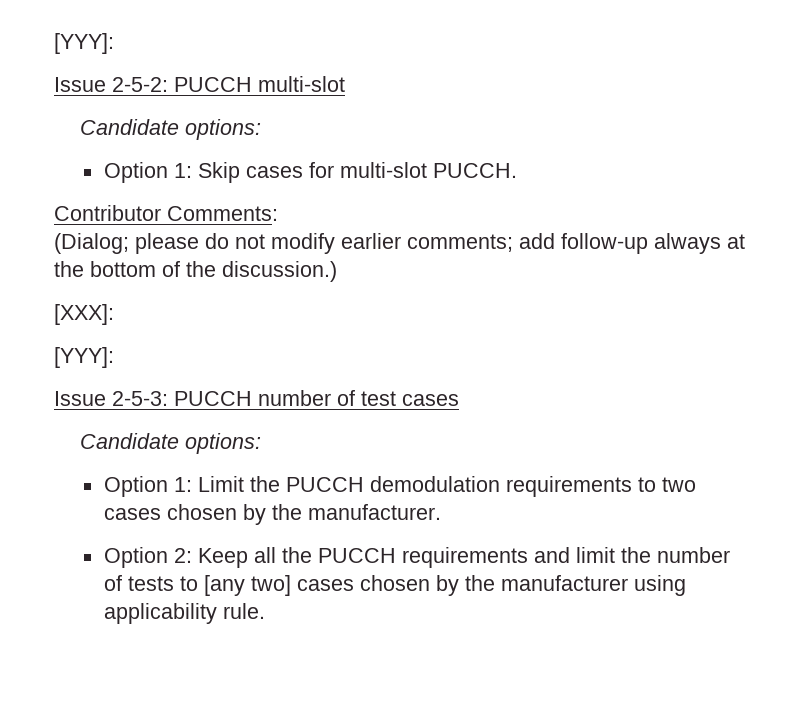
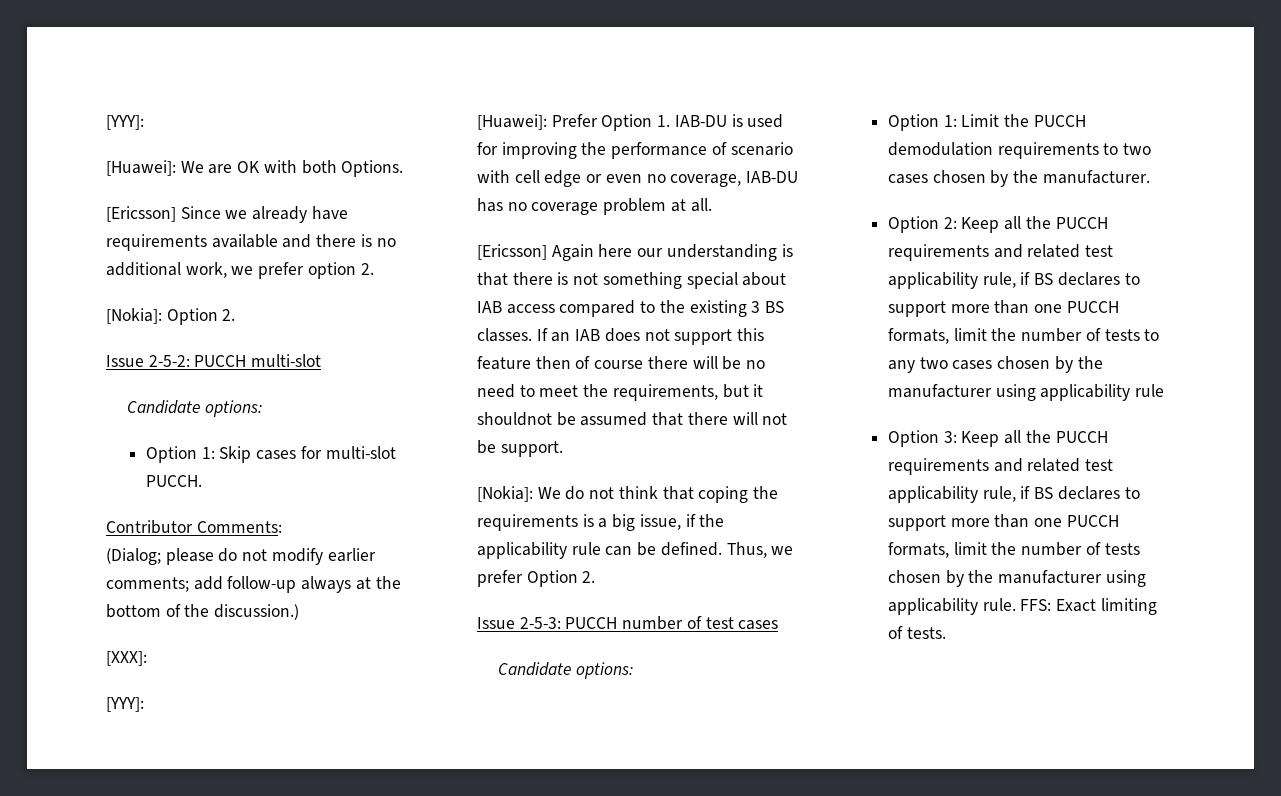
[54,33,114,54] [YYY]: -> [106,115,144,130] [106,160,404,177] [106,206,348,223] [106,234,396,251] [106,262,374,279] [106,308,236,325] [YYY]: // [Huawei]: We are OK with both Options. // [Ericsson] Since we already have requirements available and there is no additional work, we prefer option 2. // [Nokia]: Option 2.
(114, 357) none -> [477,114,784,131] [477,142,793,159] [477,170,799,187] [477,198,712,215] [477,244,793,261] [477,272,787,289] [477,300,785,317] [477,328,765,345] [477,356,766,370] [477,384,764,401] [477,412,788,426] [477,440,563,457] [477,486,779,503] [477,514,725,531] [477,542,794,559] [477,570,596,587] // [Huawei]: Prefer Option 1. IAB-DU is used for improving the performance of scenario with cell edge or even no coverage, IAB-DU has no coverage problem at all. // [Ericsson] Again here our understanding is that there is not something special about IAB access compared to the existing 3 BS classes. If an IAB does not support this feature then of course there will be no need to meet the requirements, but it shouldnot be assumed that there will not be support. // [Nokia]: We do not think that coping the requirements is a big issue, if the applicability rule can be defined. Thus, we prefer Option 2.
(570, 555) none -> [1027,244,1114,258] [888,272,1140,289] [888,300,1119,317] [888,328,950,344] related test applicability rule, if BS declares to support more than one PUCCH formats,
[203,575,291,596] [any two] -> [888,357,948,373] any two
[222,603,265,619] rule. -> [1135,384,1165,397] [888,430,1108,447] [888,458,1114,475] [888,486,1140,503] [888,514,1119,531] [888,542,1140,558] [888,570,1146,587] [888,598,1157,615] [888,626,946,639] rule // Option 3: Keep all the PUCCH requirements and related test applicability rule, if BS declares to support more than one PUCCH formats, limit the number of tests chosen by the manufacturer using applicability rule. FFS: Exact limiting of tests.

